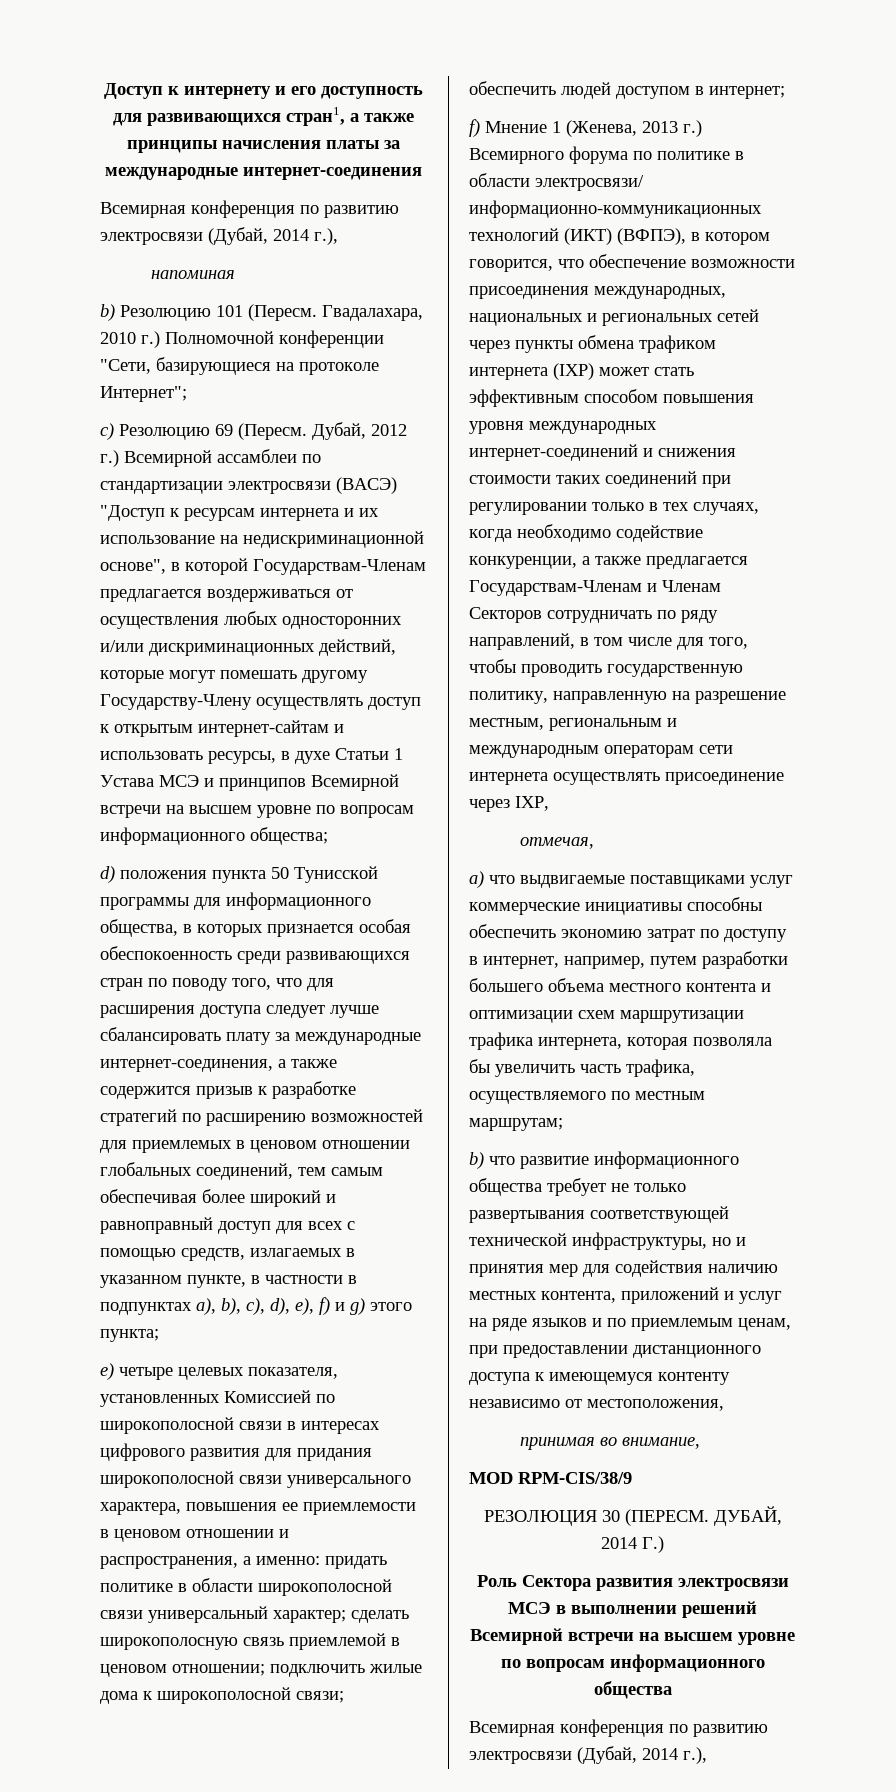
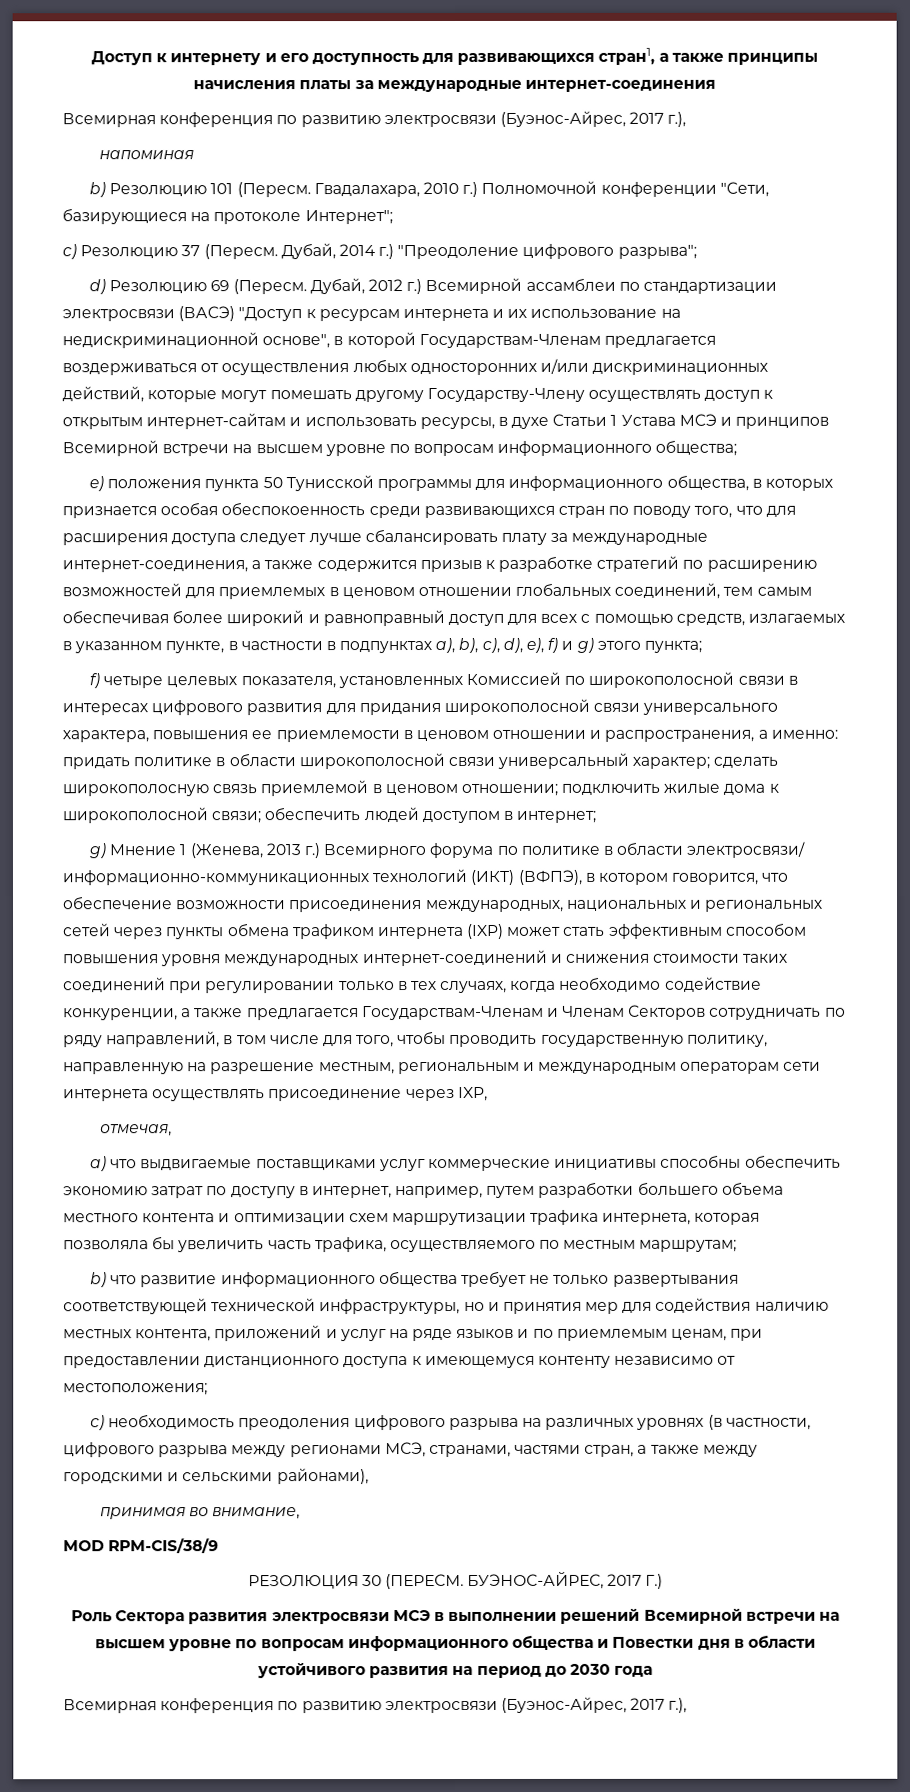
[208,227,309,245] (Дубай, 2014 -> [499,110,665,127] (Буэнос-Айрес, 2017
(210, 432) none -> [181,243,697,260] [89,279,208,295] 37 (Пересм. Дубай, 2014 г.) "Преодоление цифрового разрыва"; // d) Резолюцию
[100,866,115,883] d) -> [89,476,105,492] e)
[100,1363,114,1380] e) -> [89,673,101,689] f)
[469,119,480,137] f) -> [89,843,107,859] g)
[587,1399,724,1411] местоположения, -> [63,1383,208,1396] [90,1414,811,1431] [63,1442,758,1458] [63,1468,369,1485] местоположения; // с) необходимость преодоления цифрового разрыва на различных уровнях (в частности, цифрового разрыва между регионами МСЭ, странами, частями стран, а также между городскими и сельскими районами),
[713,1506,782,1526] [601,1537,637,1549] ДУБАЙ, 2014 -> [467,1571,643,1589] БУЭНОС-АЙРЕС, 2017
[469,1719,768,1737] [469,1746,678,1764] // Всемирная конференция по развитию электросвязи (Дубай, 2014 -> [597,1634,816,1650] [256,1663,654,1679] [63,1696,666,1714] и Повестки дня в области устойчивого развития на период до 2030 года // Всемирная конференция по развитию электросвязи (Буэнос-Айрес, 2017

